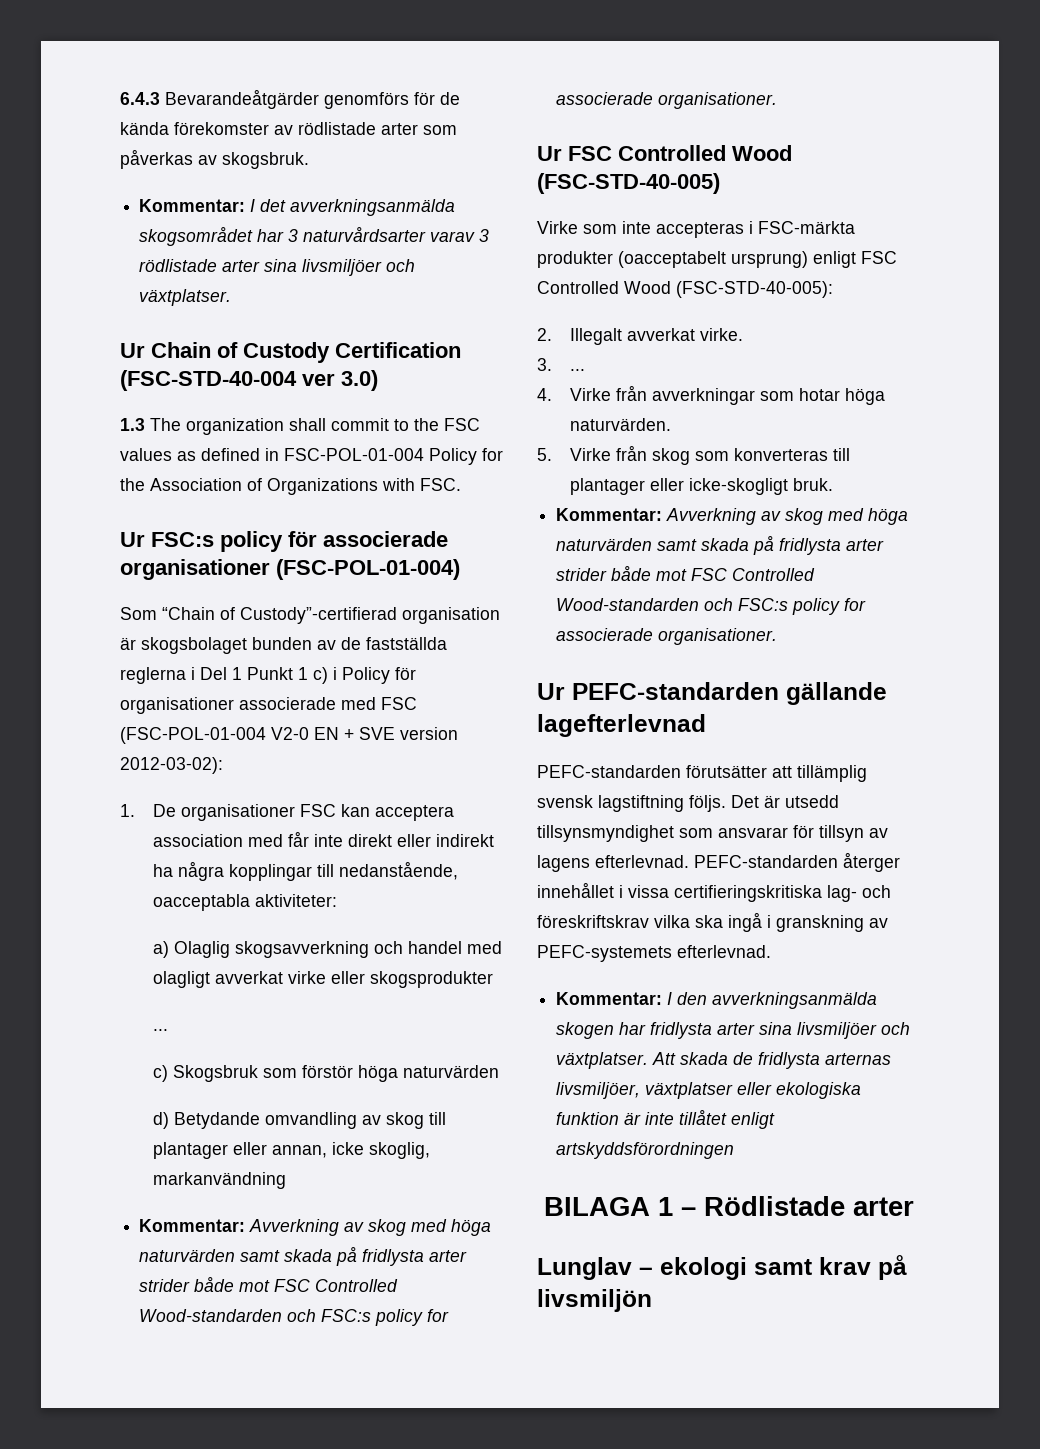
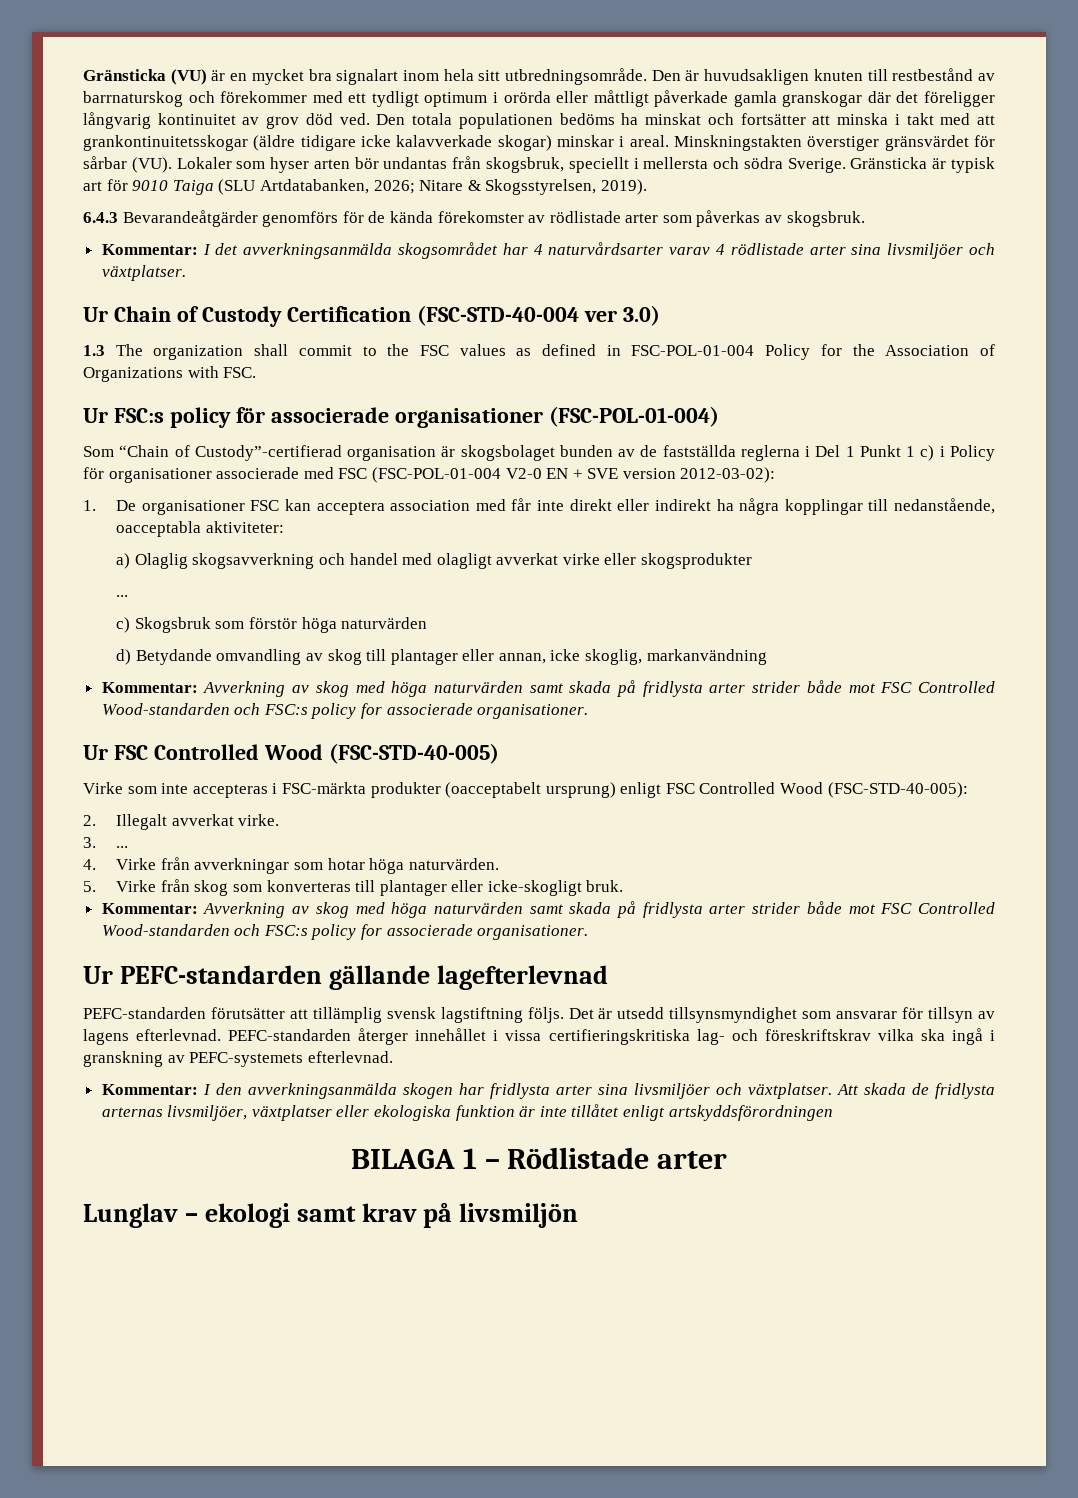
(120, 98) none -> [83,68,996,85] [83,90,995,107] [83,112,995,129] [83,135,996,151] [83,156,996,173] [83,179,647,195] Gränsticka (VU) är en mycket bra signalart inom hela sitt utbredningsområde. Den är huvudsakligen knuten till restbestånd av barrnaturskog och förekommer med ett tydligt optimum i orörda eller måttligt påverkade gamla granskogar där det föreligger långvarig kontinuitet av grov död ved. Den totala populationen bedöms ha minskat och fortsätter att minska i takt med att grankontinuitetsskogar (äldre tidigare icke kalavverkade skogar) minskar i areal. Minskningstakten överstiger gränsvärdet för sårbar (VU). Lokaler som hyser arten bör undantas från skogsbruk, speciellt i mellersta och södra Sverige. Gränsticka är typisk art för 9010 Taiga (SLU Artdatabanken, 2026; Nitare & Skogsstyrelsen, 2019). //
[288,229,299,242] 3 -> [533,244,543,255] 4
[479,229,490,242] 3 -> [715,244,725,255] 4

